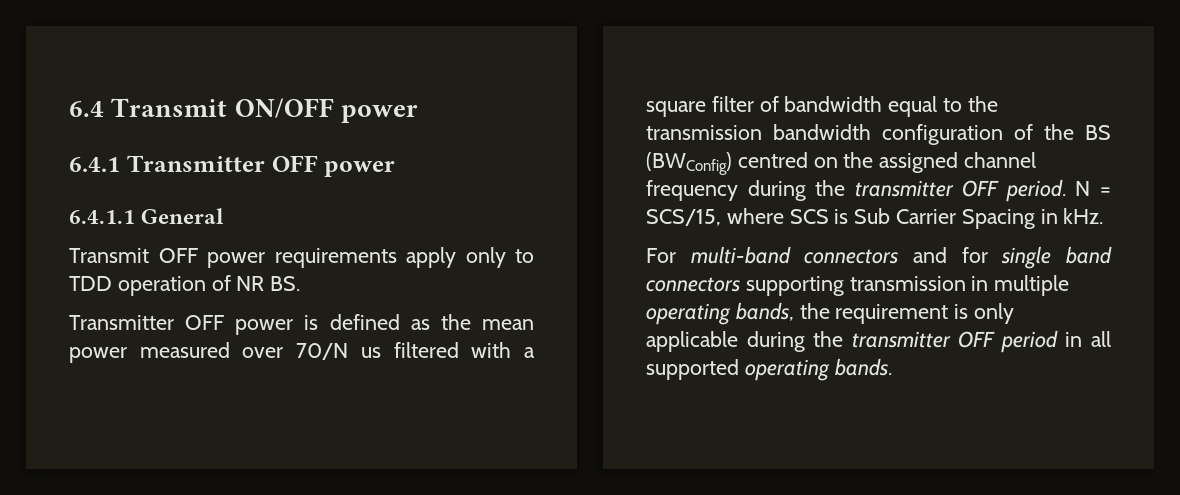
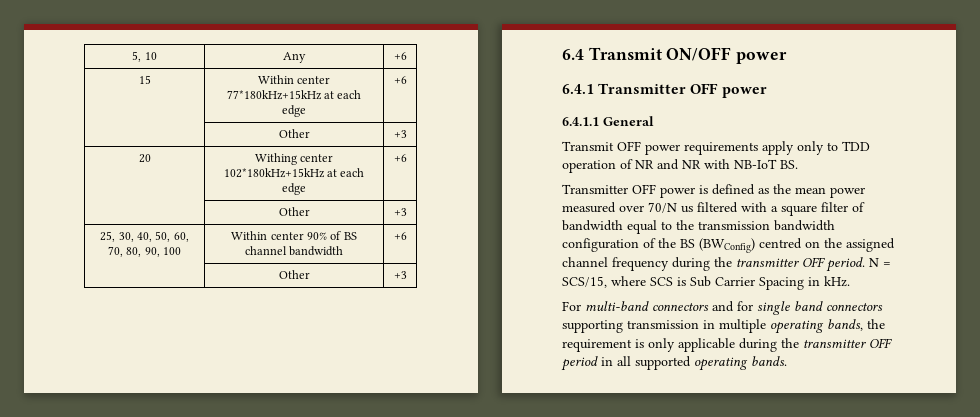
(69, 109) none -> [132,51,157,62] [283,52,306,63] [393,52,407,60] [138,75,151,84] [257,75,331,84] [226,90,362,100] [282,105,306,117] [393,76,407,84] [278,129,310,138] [393,130,407,138] [138,154,151,163] [254,153,334,165] [223,168,365,178] [282,183,306,195] [393,154,407,162] [278,207,310,216] [393,208,407,216] [100,231,189,242] [107,246,182,257] [231,231,357,240] [244,246,344,256] [393,232,407,240] [278,270,310,279] [393,271,407,279] 5, 10 | Any | +6 // 15 | Within center 77*180kHz+15kHz at each edge | +6 // | Other | +3 // 20 | Withing center 102*180kHz+15kHz at each edge | +6 // | Other | +3 // 25, 30, 40, 50, 60, 70, 80, 90, 100 | Within center 90% of BS channel bandwidth | +6 // | Other | +3 //
(265, 283) none -> [657,159,777,170] and NR with NB-IoT

